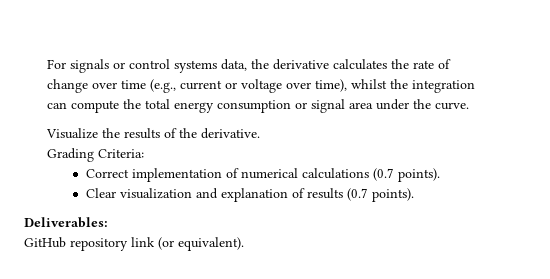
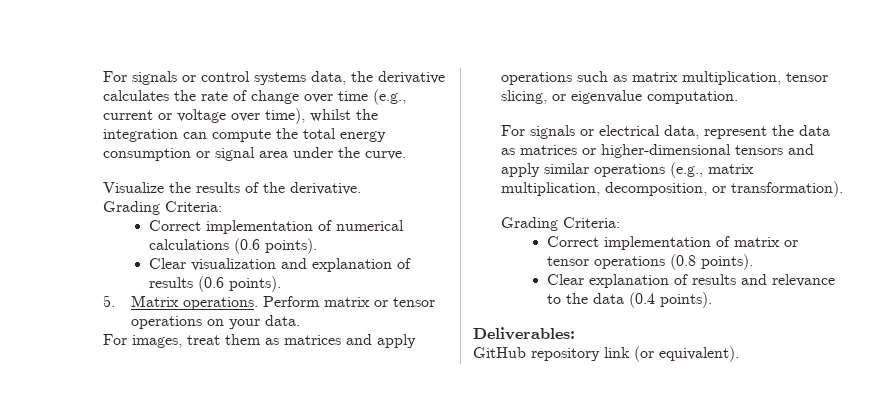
[372,168,394,181] (0.7 -> [233,238,260,254] (0.6
[346,188,368,201] (0.7 -> [197,276,281,292] [103,295,436,310] [131,315,301,329] [103,334,417,348] [501,71,829,85] [501,90,739,104] [501,125,831,139] [501,144,815,158] [501,162,755,178] [501,181,844,197] [501,217,621,231] [546,236,798,250] [546,254,753,270] [546,274,835,288] [546,292,655,308] (0.6 points). // 5. Matrix operations. Perform matrix or tensor operations on your data. // For images, treat them as matrices and apply operations such as matrix multiplication, tensor slicing, or eigenvalue computation. // For signals or electrical data, represent the data as matrices or higher-dimensional tensors and apply similar operations (e.g., matrix multiplication, decomposition, or transformation). // Grading Criteria: // Correct implementation of matrix or tensor operations (0.8 points). // Clear explanation of results and relevance to the data (0.4

